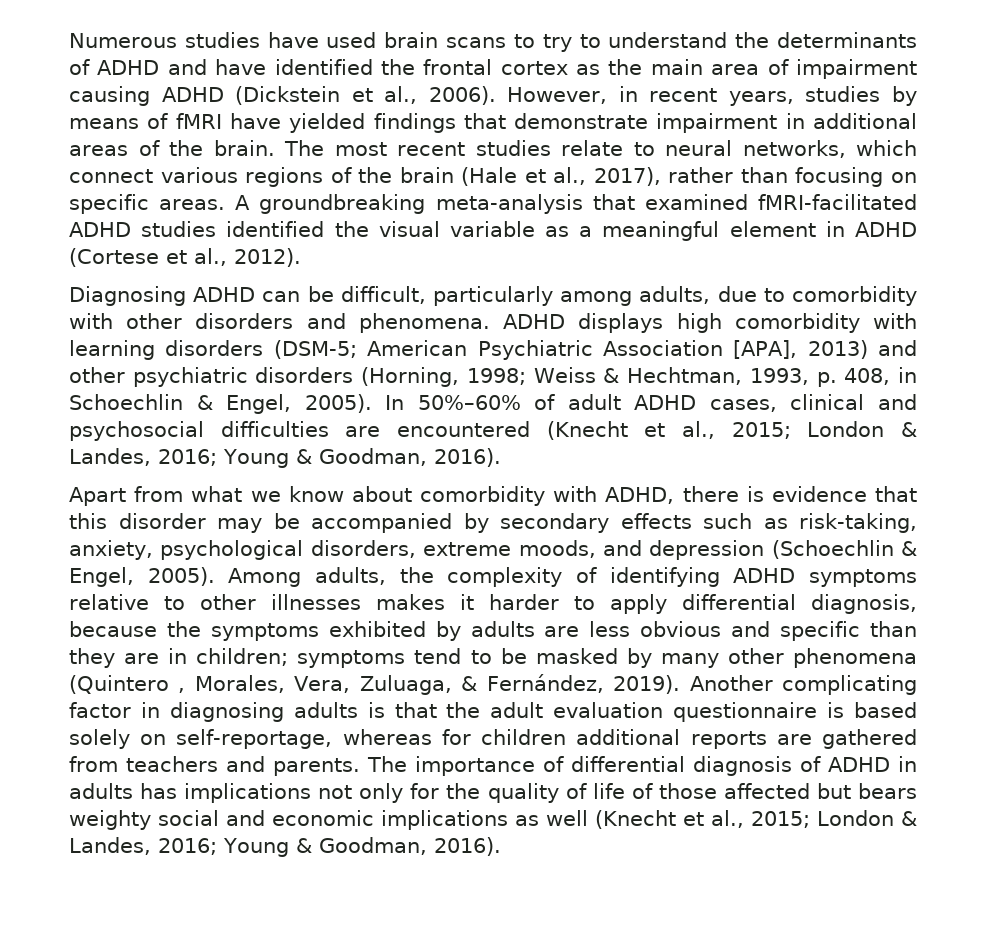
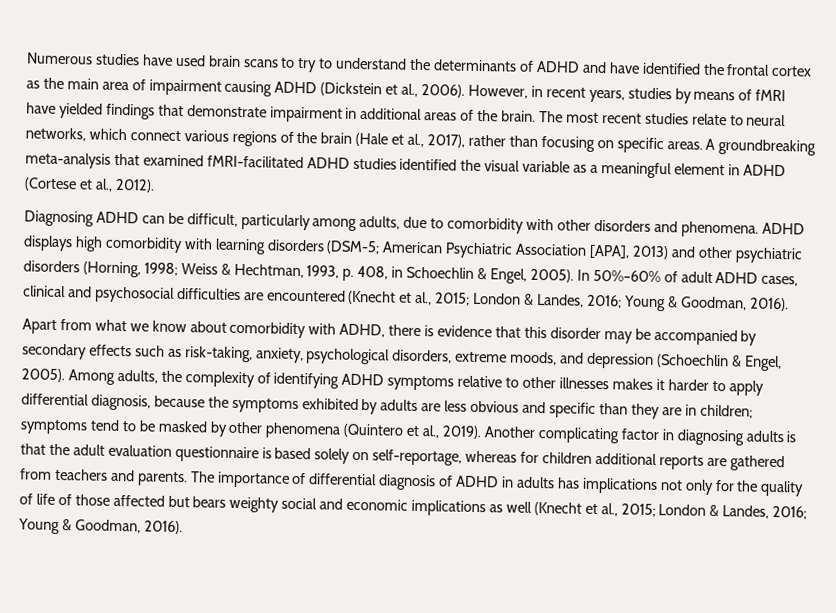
[660,653,719,668] many -> (228, 429) none
[178,674,604,695] , Morales, Vera, Zuluaga, & Fernández, -> [406,425,441,439] et al.,

